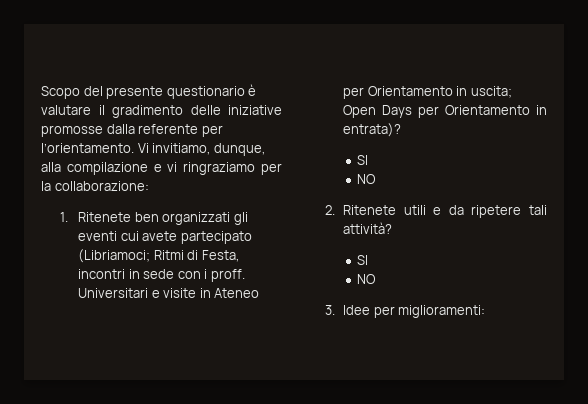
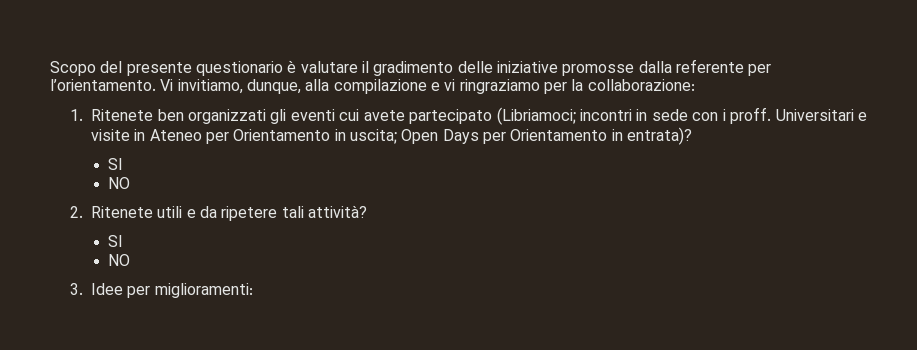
[153,250,239,262] Ritmi di Festa, -> (576, 116) none

